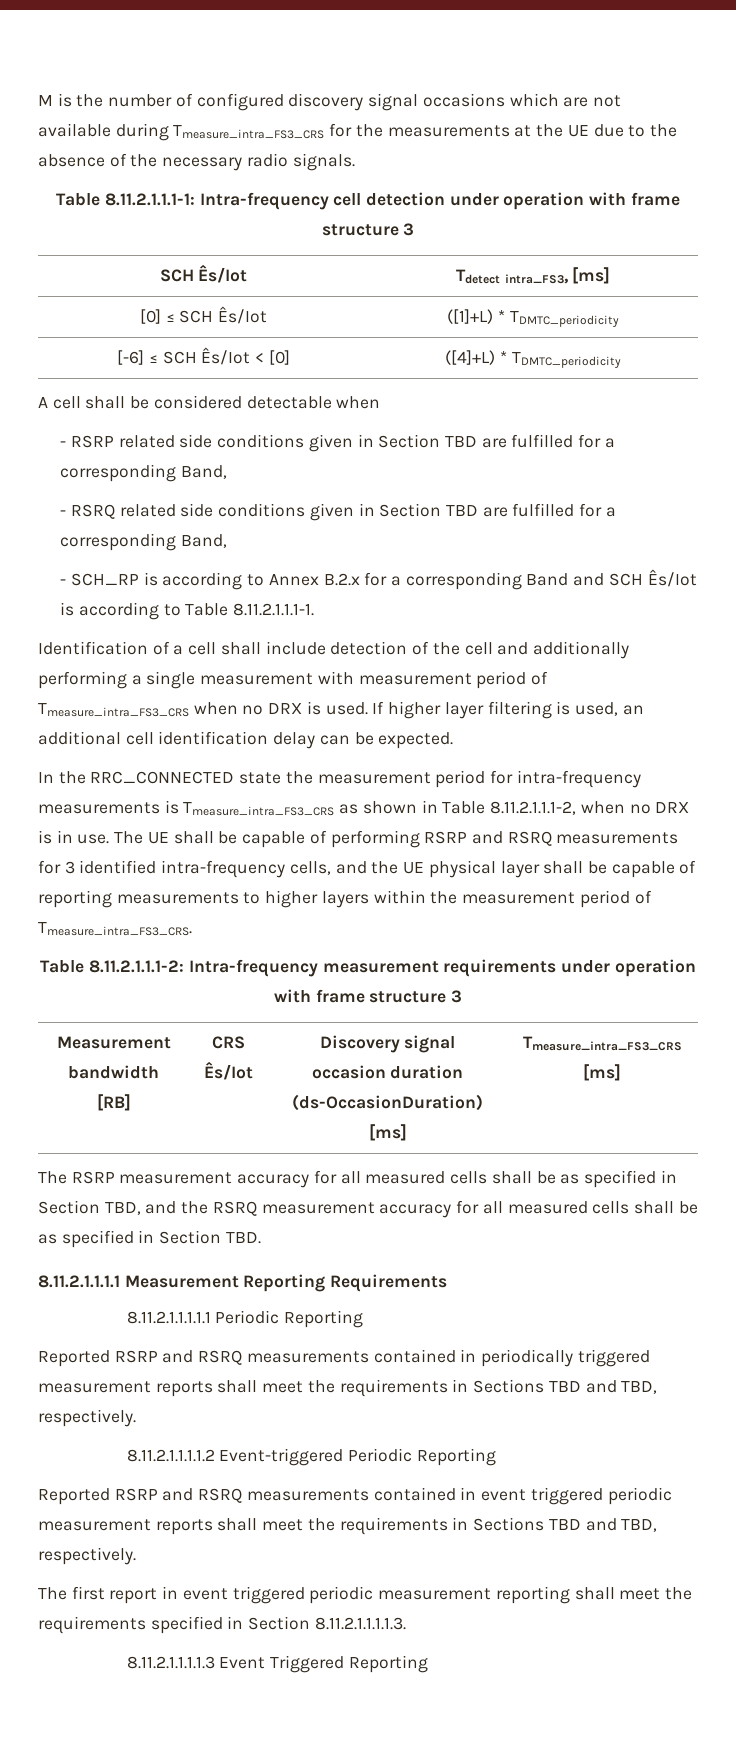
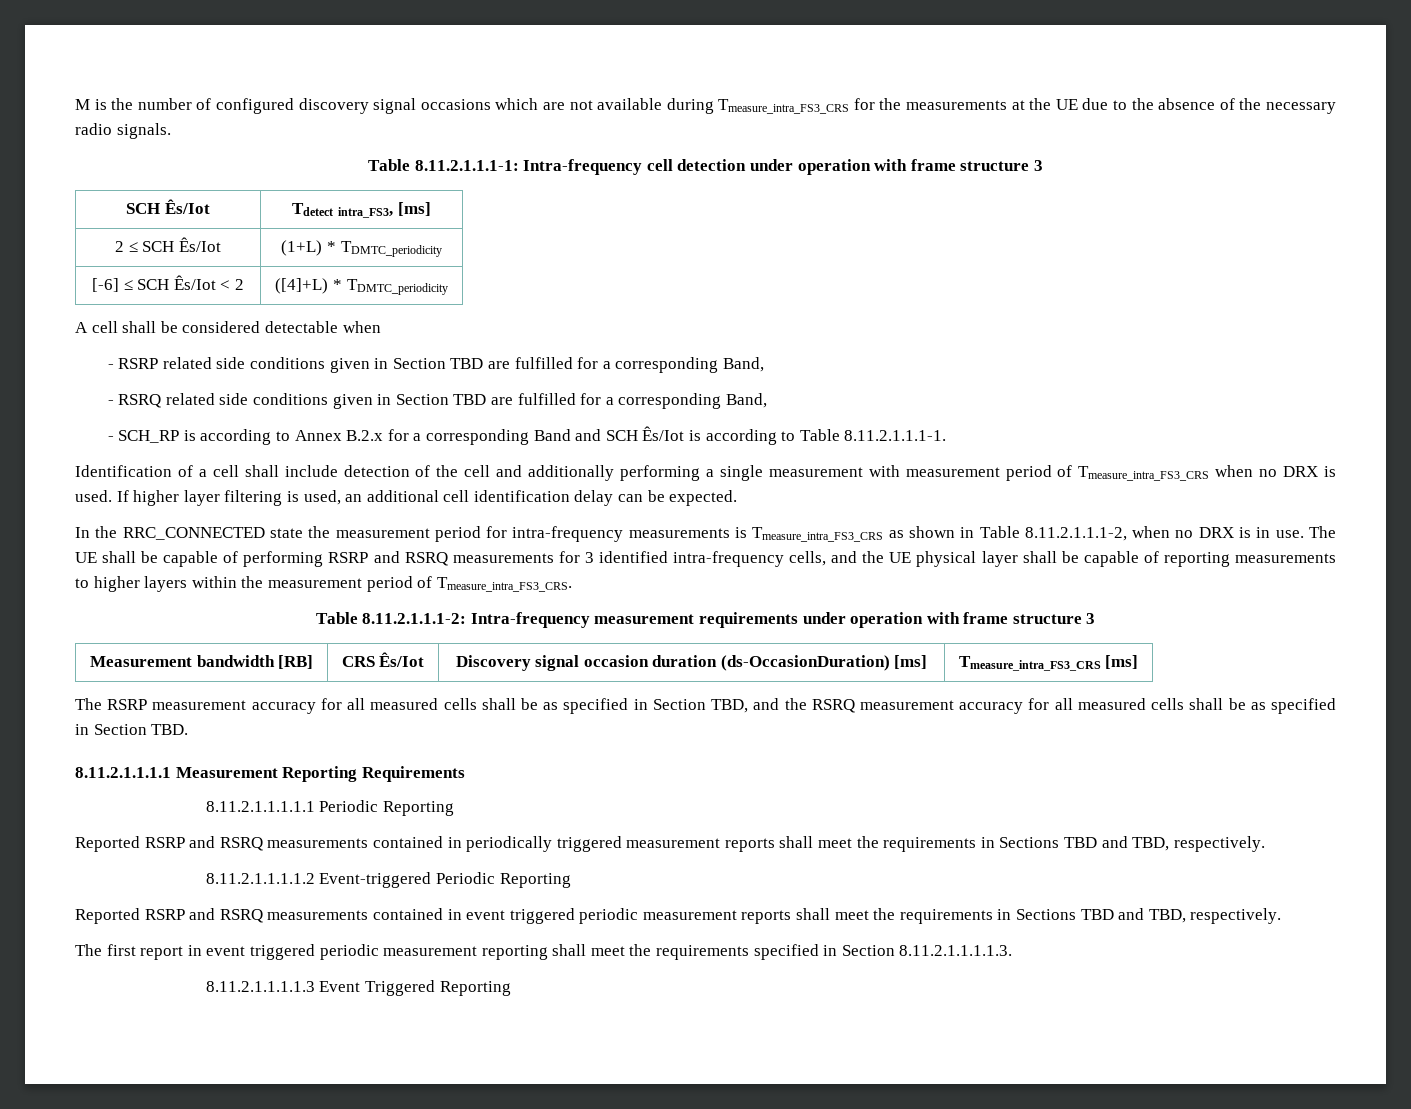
[139,309,161,324] [0] -> [115,241,125,252] 2
[447,309,494,324] ([1]+L) -> [281,240,323,256] (1+L)
[268,350,290,365] [0] -> [234,279,244,290] 2

